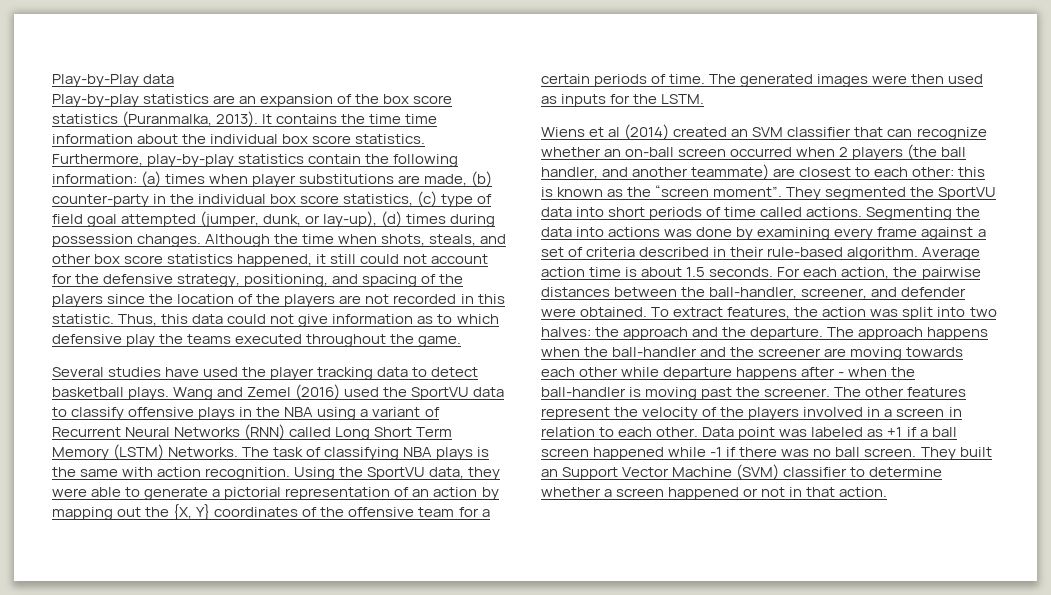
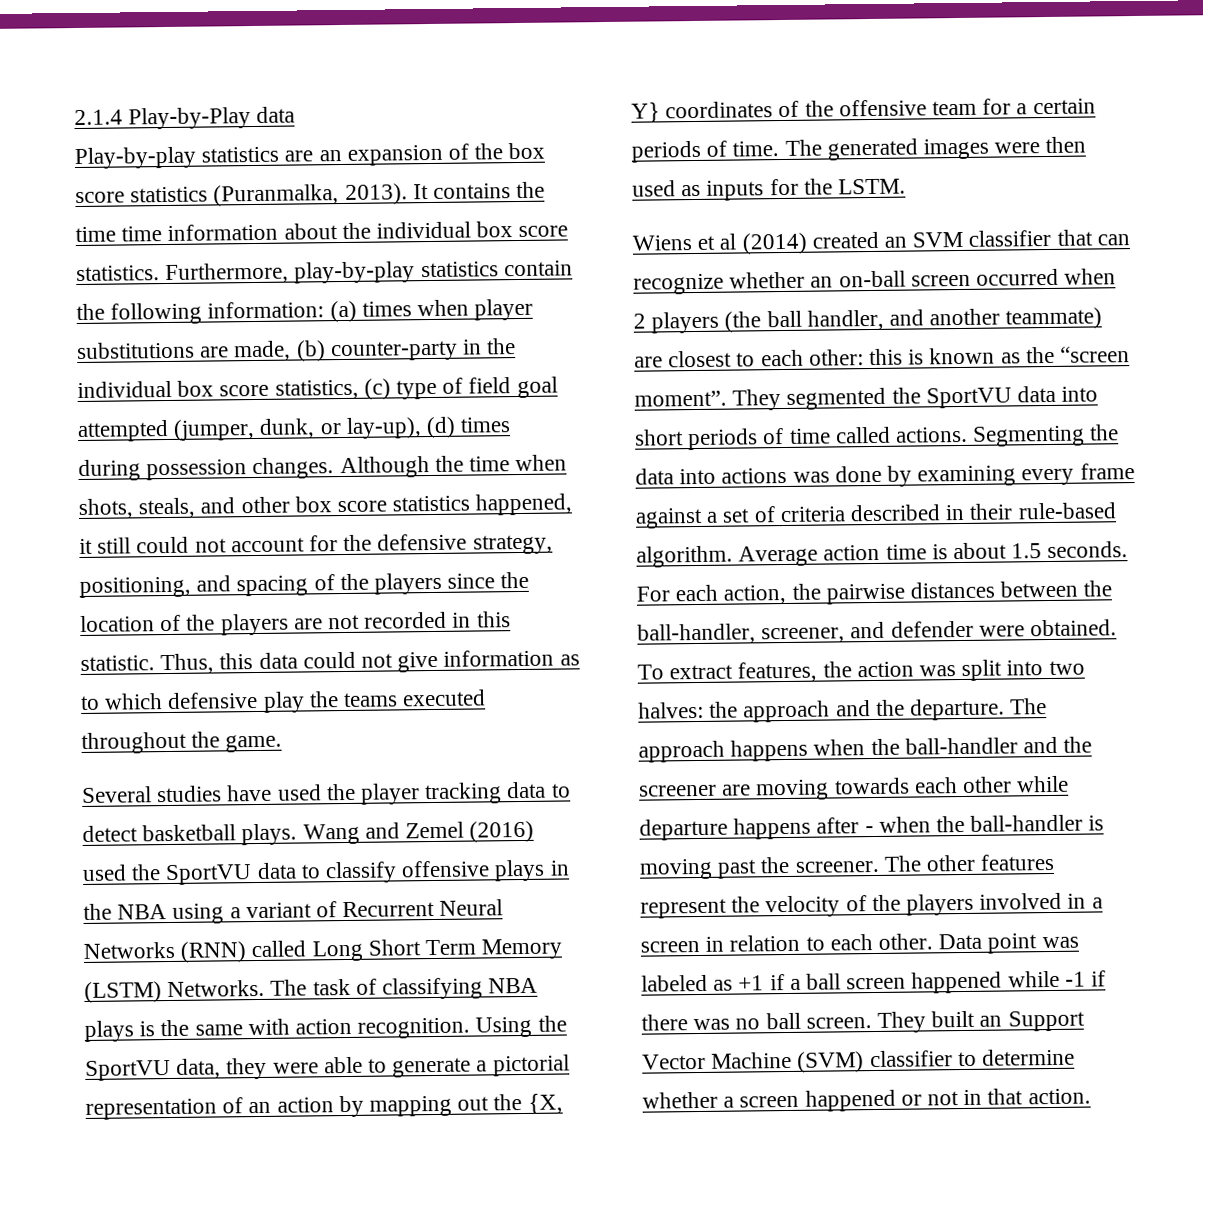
(52, 80) none -> [74,109,123,126] 2.1.4

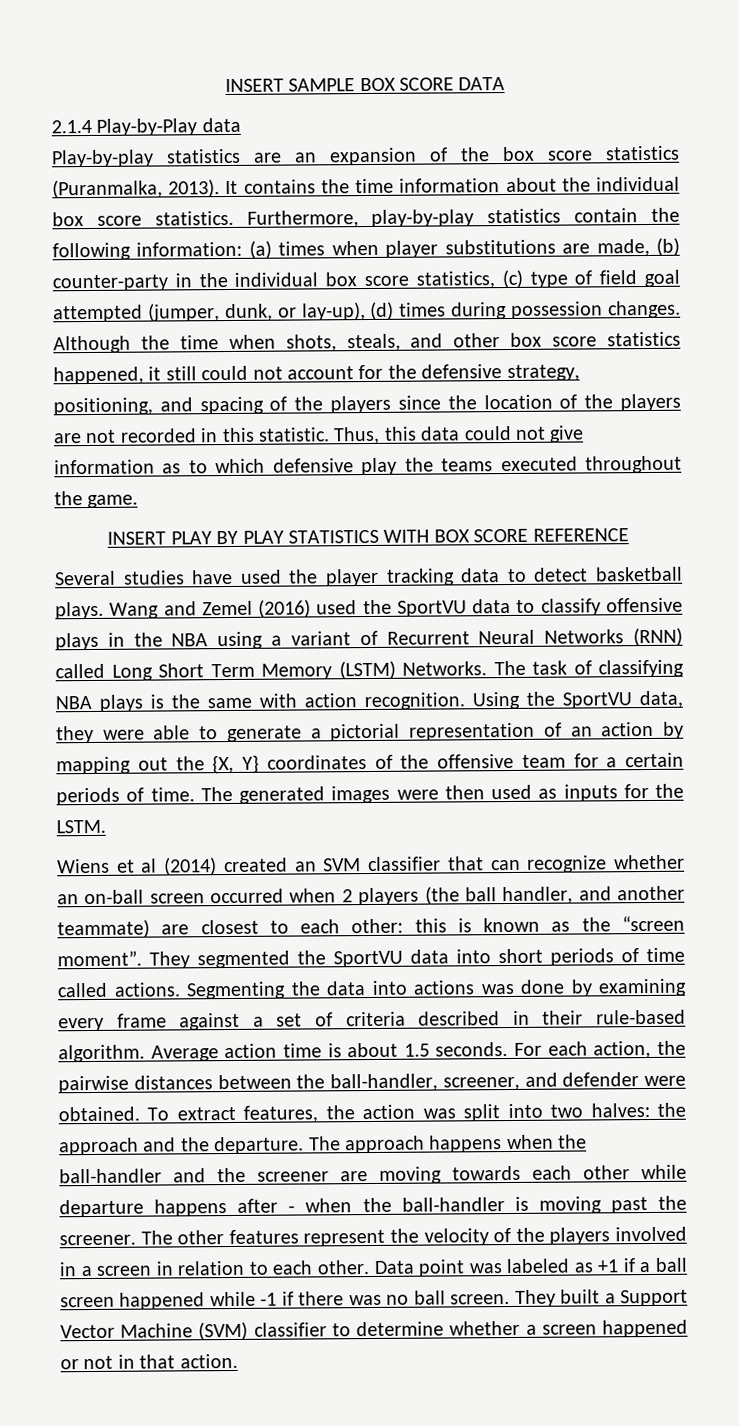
(74, 117) none -> [224,77,506,93] INSERT SAMPLE BOX SCORE DATA //
[121,226,163,242] time -> (395, 186) none
(283, 743) none -> [107,528,629,545] // INSERT PLAY BY PLAY STATISTICS WITH BOX SCORE REFERENCE
[979,1015,1003,1027] an -> [604,1293,616,1304] a

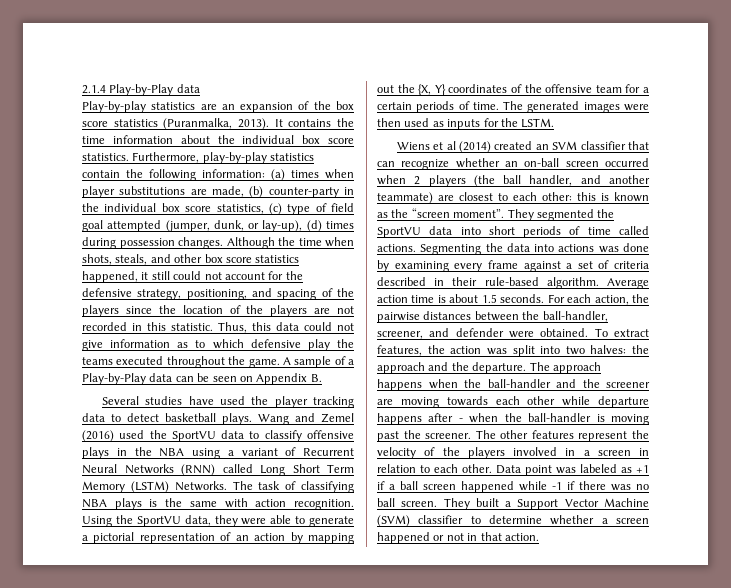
[224,77,506,93] INSERT SAMPLE BOX SCORE DATA // -> (82, 89) none
[107,528,629,545] // INSERT PLAY BY PLAY STATISTICS WITH BOX SCORE REFERENCE -> [282,356,354,368] [82,373,322,385] A sample of a Play-by-Play data can be seen on Appendix B.

